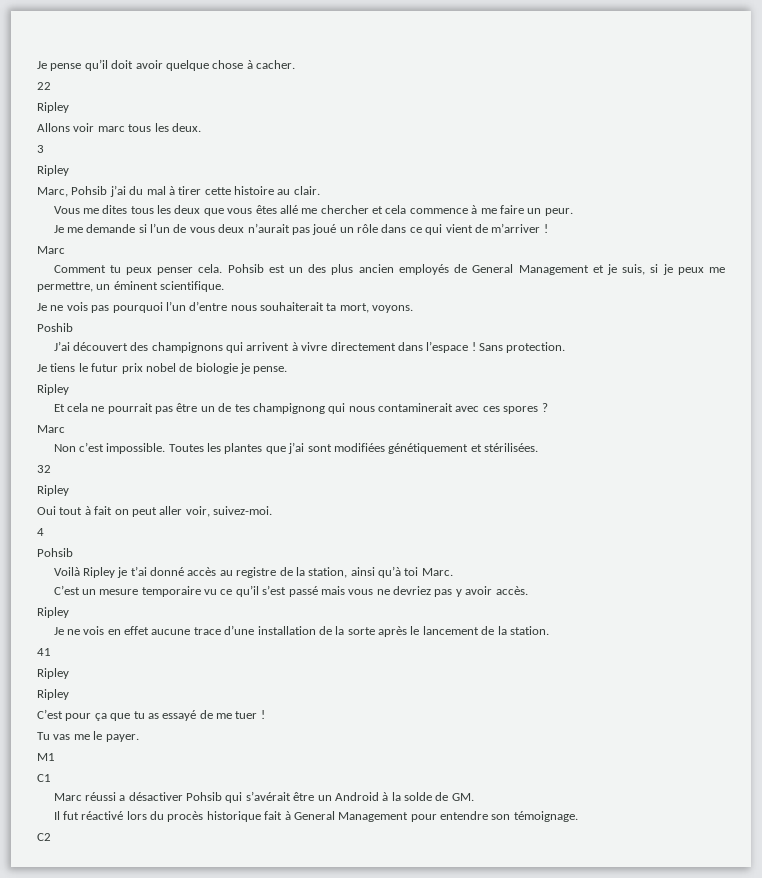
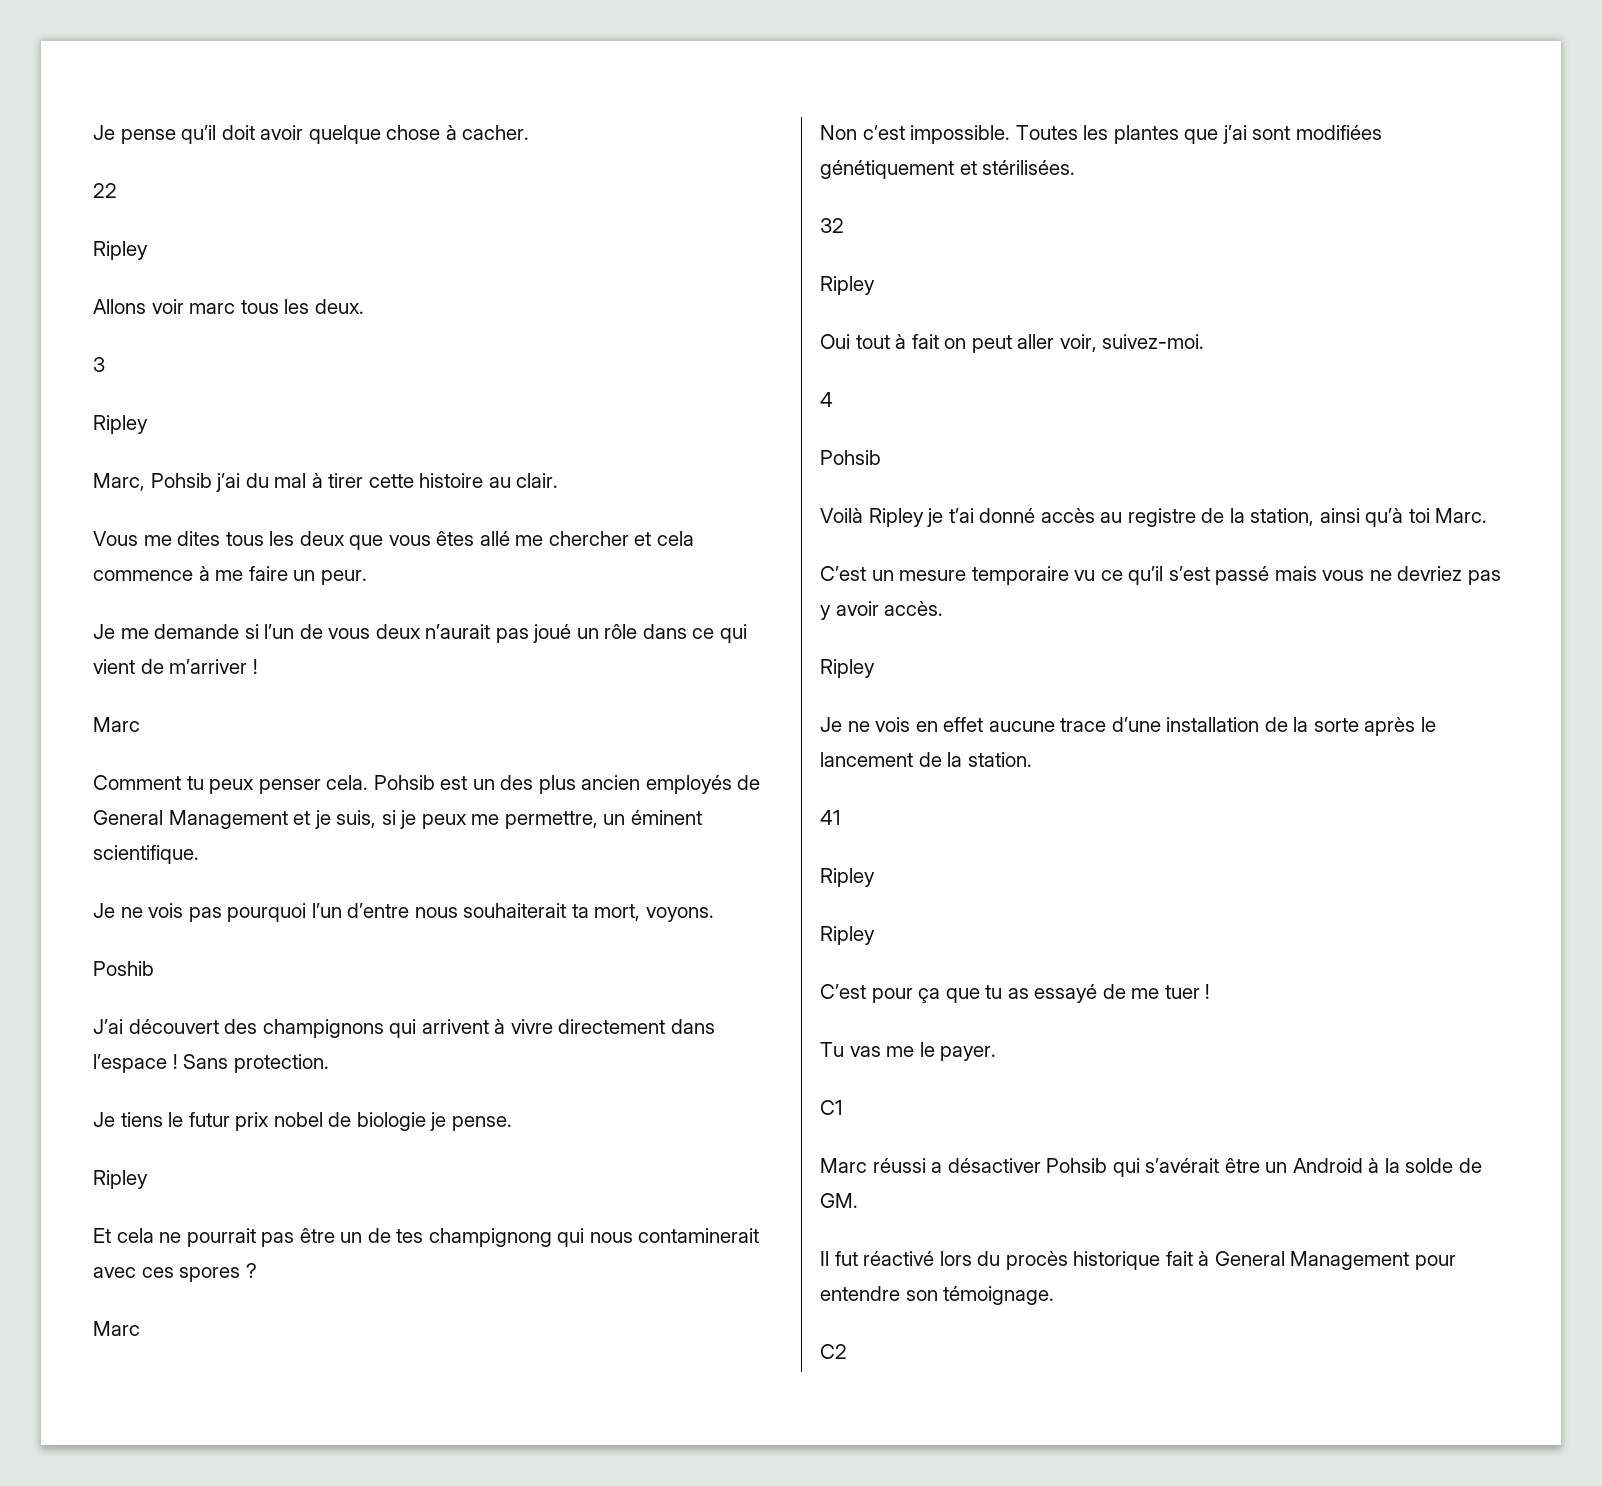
[37,753,55,761] // M1 -> (997, 1053) none

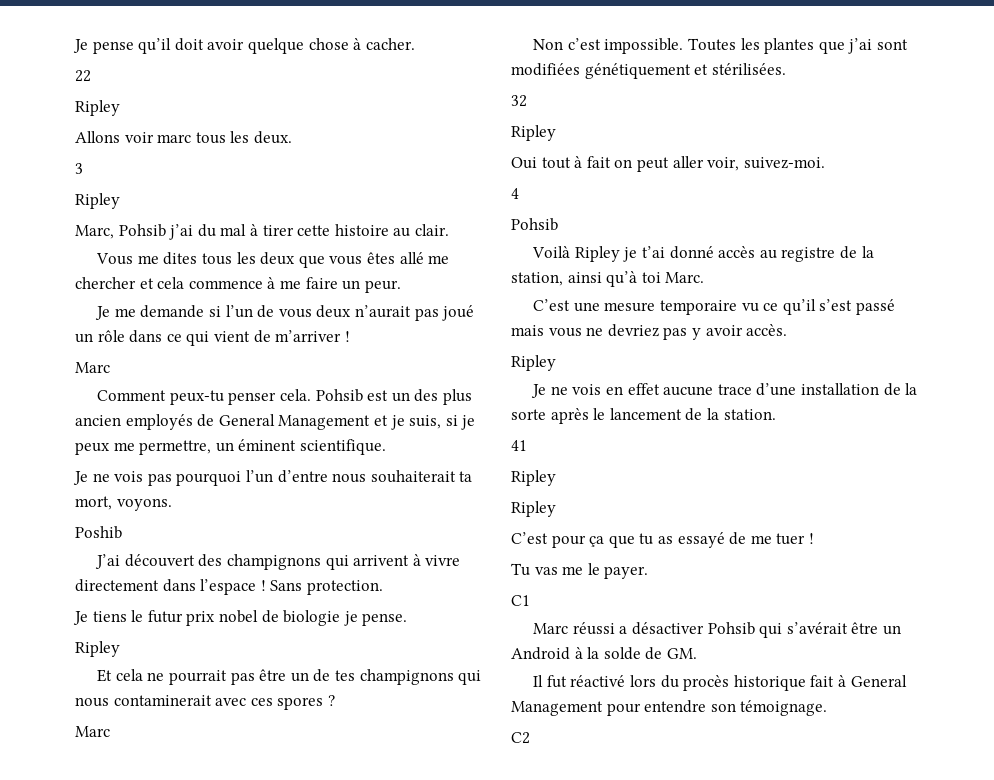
[186,776,255,794] tu peux -> [169,390,224,405] peux-tu
[428,1228,552,1247] champignong -> [359,669,454,685] champignons
[871,570,894,581] un -> [573,302,600,312] une

